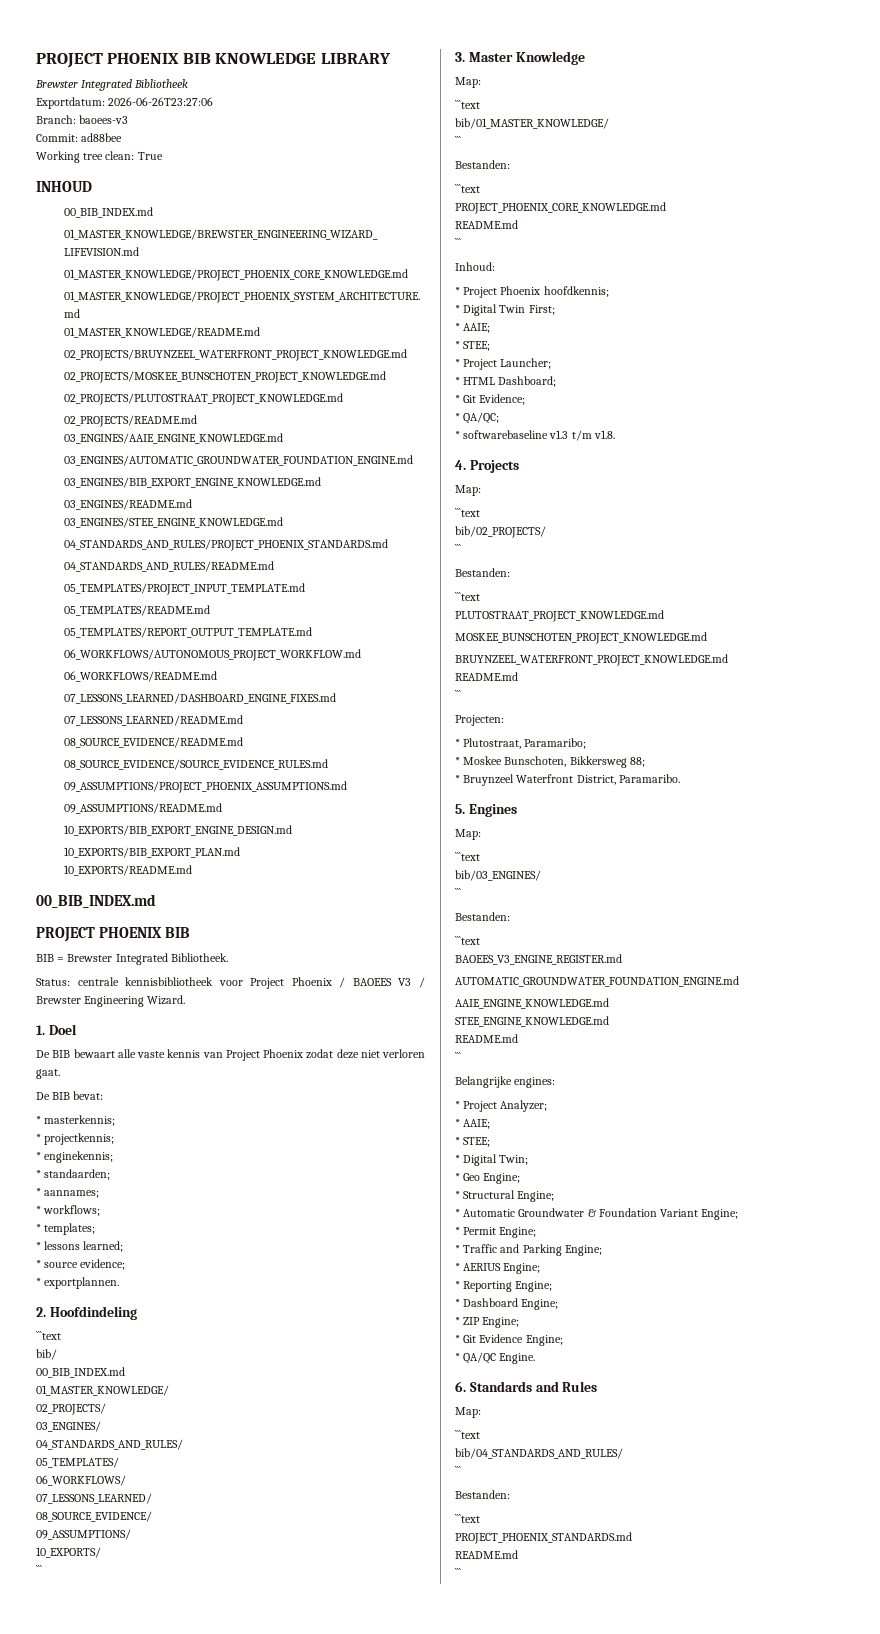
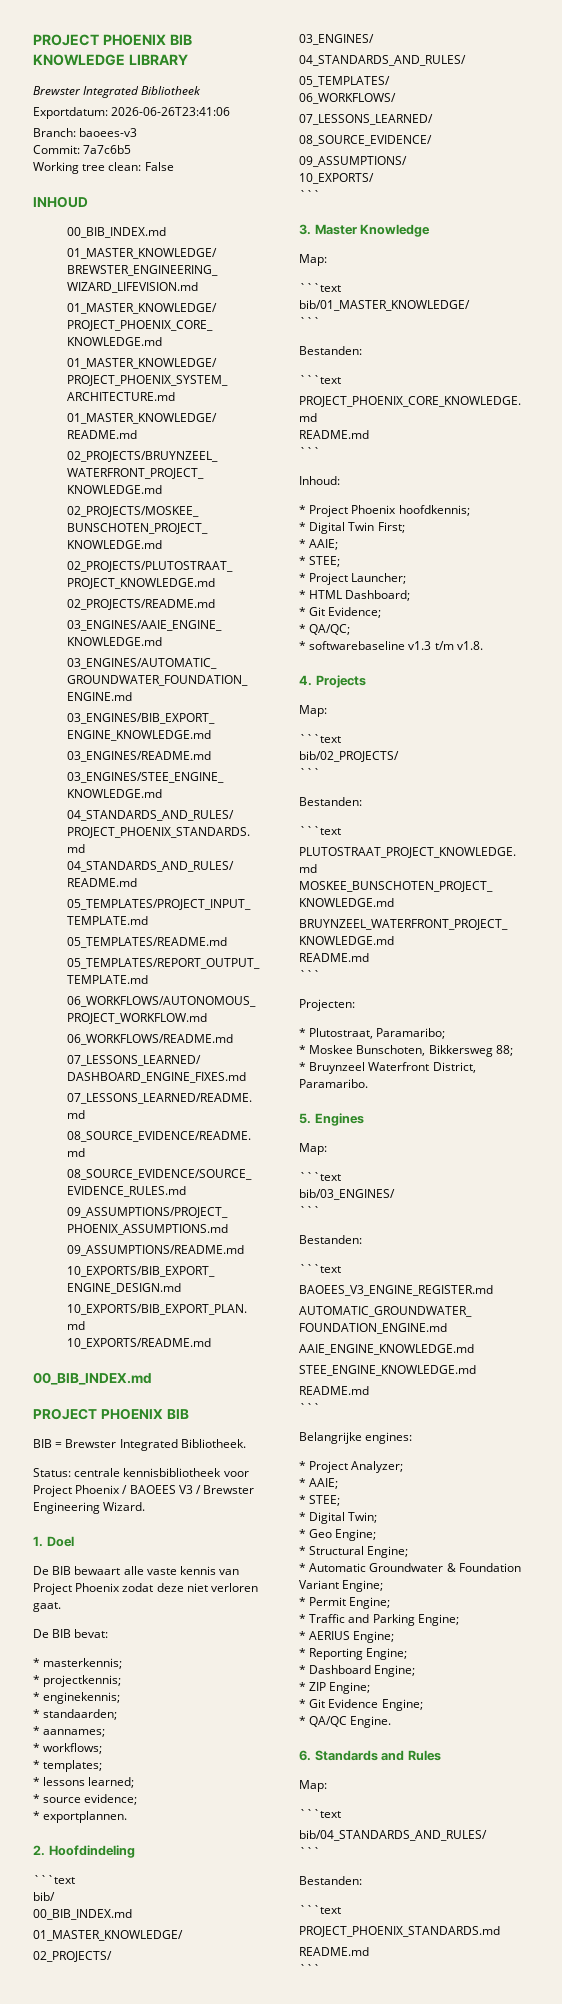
[108,97,214,106] 2026-06-26T23:27:06 -> [111,107,231,116] 2026-06-26T23:41:06
[81,133,123,142] ad88bee -> [83,145,132,154] 7a7c6b5
[137,152,163,160] True -> [144,162,174,171] False

